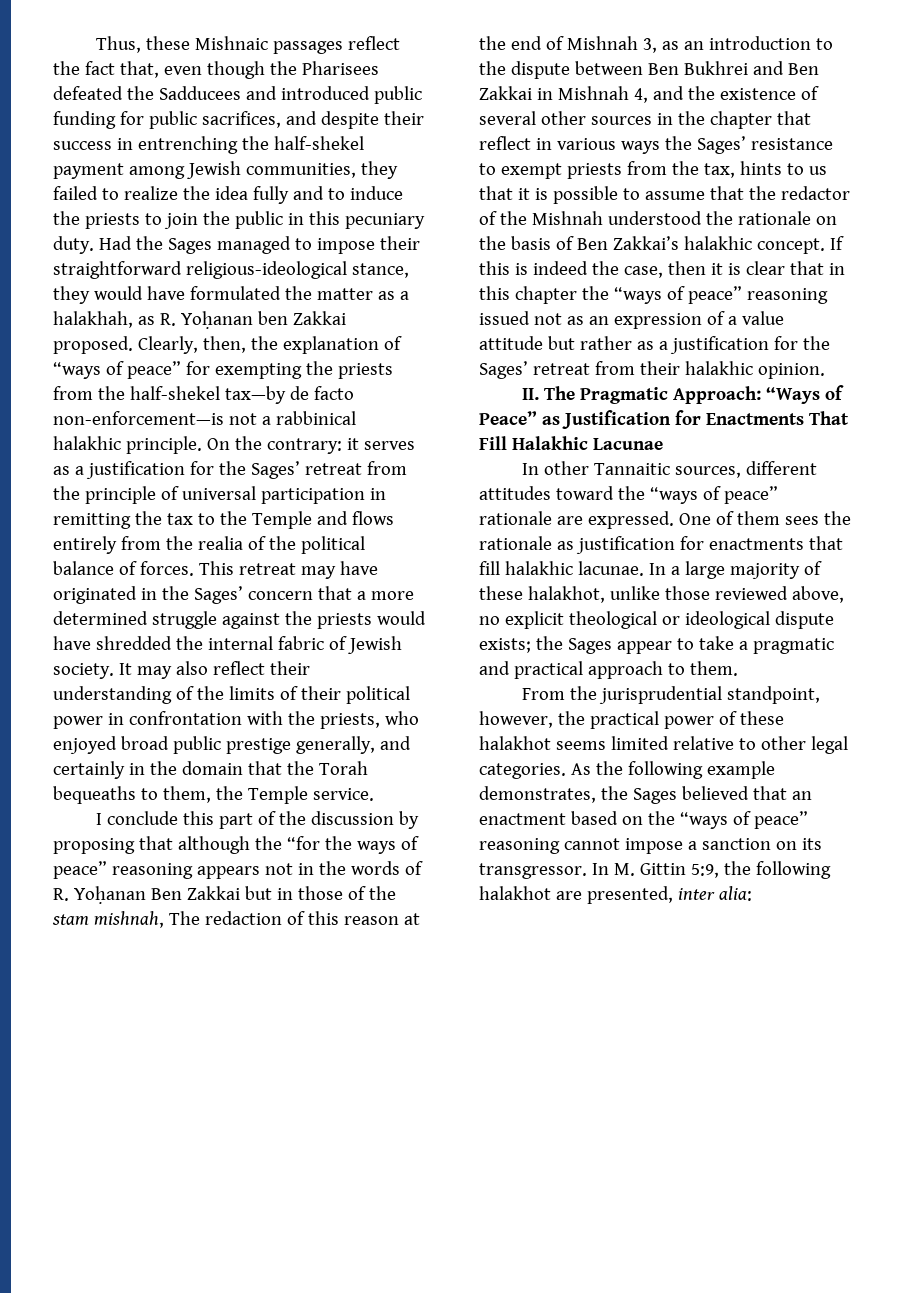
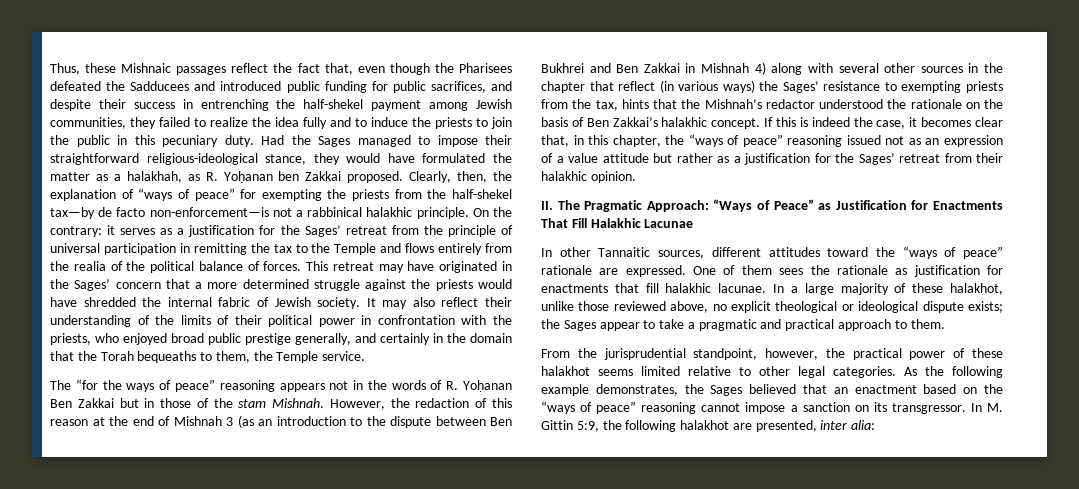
[95,811,419,829] [53,836,282,854] I conclude this part of the discussion by proposing that although the -> [50,380,71,390] The
[93,911,200,928] mishnah, The -> [272,398,410,410] Mishnah. However, the
[642,38,679,53] 3, as -> [226,415,254,428] 3 (as
[633,86,819,103] 4, and the existence of -> [754,62,833,75] 4) along with
[535,138,660,154] in various ways -> [659,80,755,93] (in various ways)
[500,163,562,179] exempt -> [901,81,962,93] exempting
[786,163,827,175] [479,186,850,204] [479,211,603,225] to us that it is possible to assume that the redactor of the Mishnah -> [653,99,815,109] that the Mishnah’s redactor
[667,261,845,275] [479,286,577,304] then it is clear that in this chapter -> [909,117,1003,127] [541,135,661,147] it becomes clear that, in this chapter,

